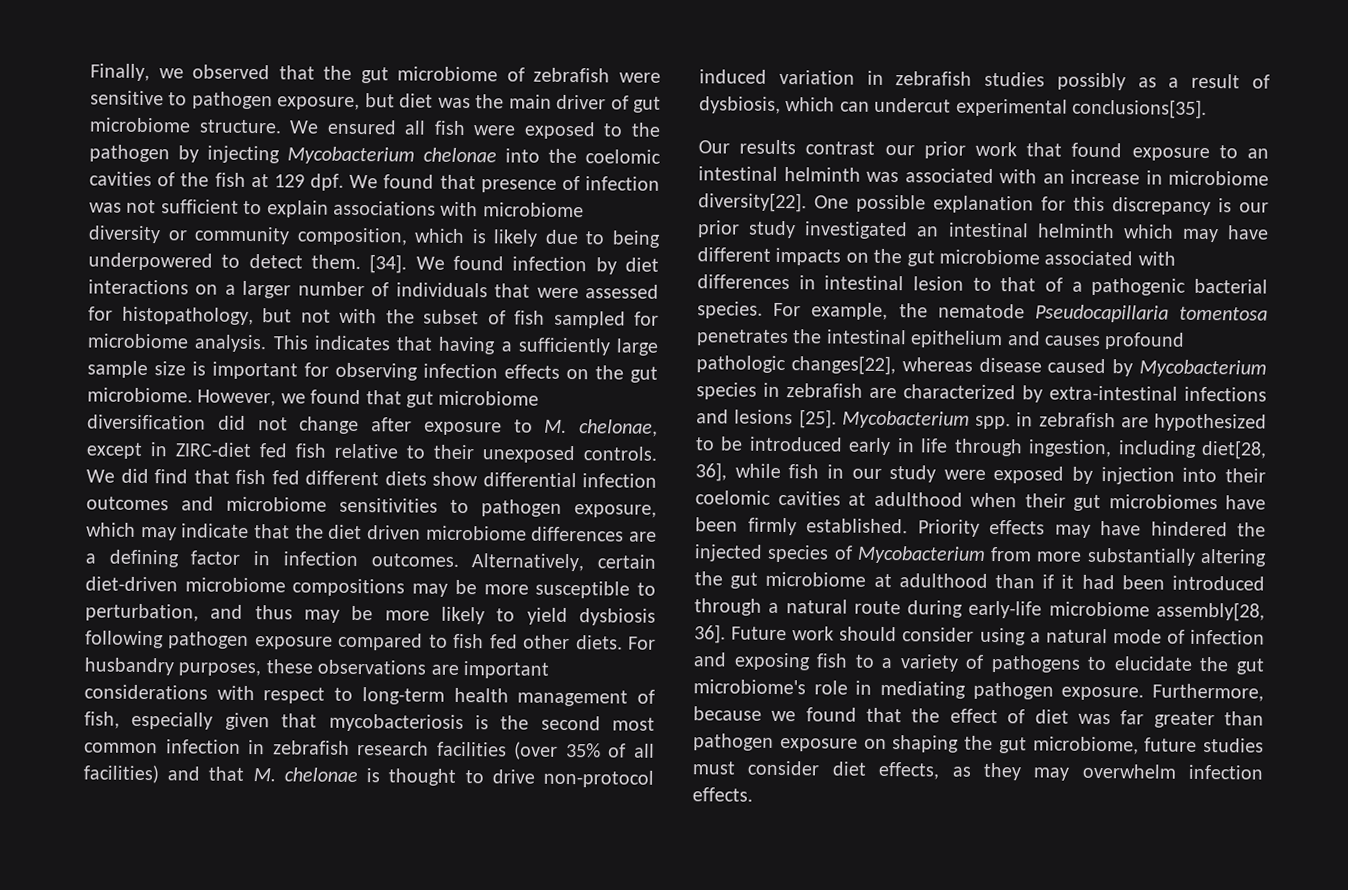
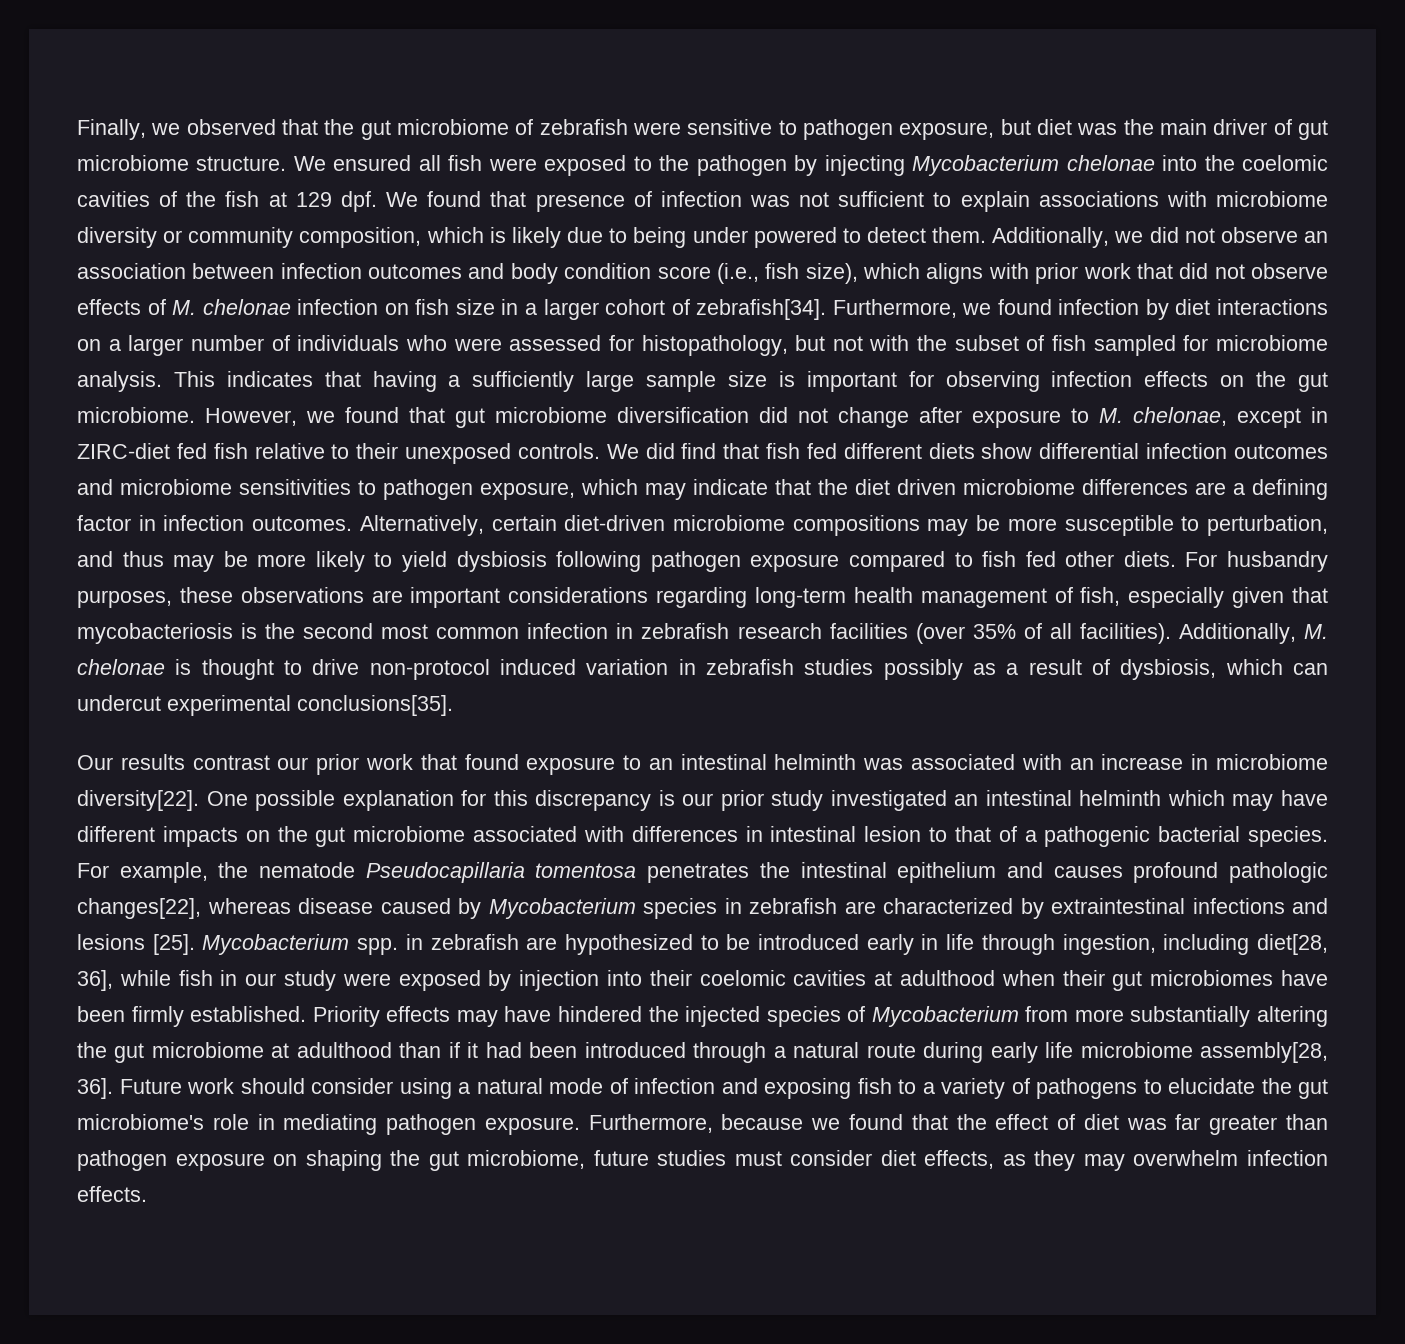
[88,252,213,271] underpowered -> [692,227,837,248] under powered
[369,254,445,274] [34]. We -> [992,227,1329,248] [77,263,1328,284] [77,299,992,320] Additionally, we did not observe an association between infection outcomes and body condition score (i.e., fish size), which aligns with prior work that did not observe effects of M. chelonae infection on fish size in a larger cohort of zebrafish[34]. Furthermore, we
[494,283,531,298] that -> [405,335,447,351] who
[216,685,354,704] with respect to -> [656,587,748,608] regarding
[83,764,245,784] facilities) and that -> [1079,623,1296,644] facilities). Additionally,
[1049,385,1178,401] extra-intestinal -> [1051,898,1185,914] extraintestinal
[968,600,1043,619] early-life -> [990,1042,1074,1063] early life

